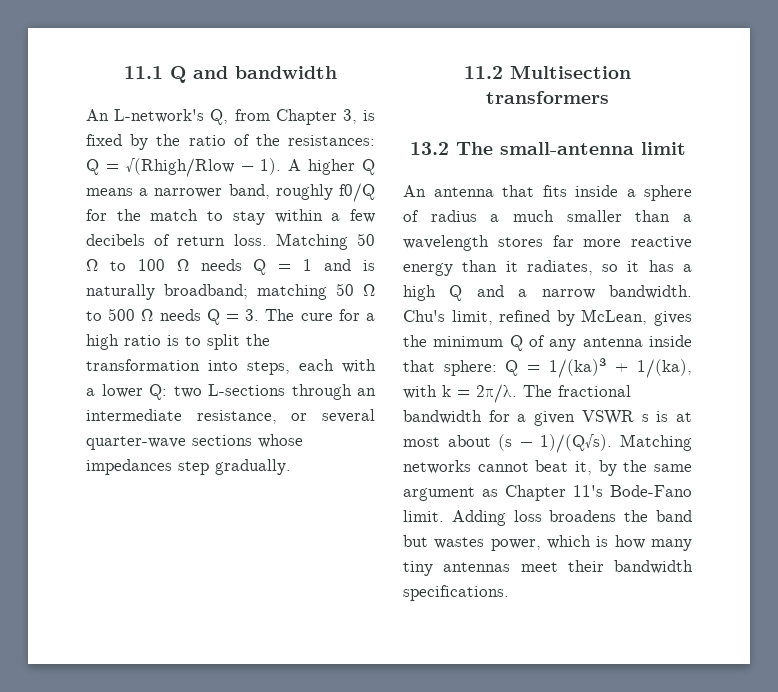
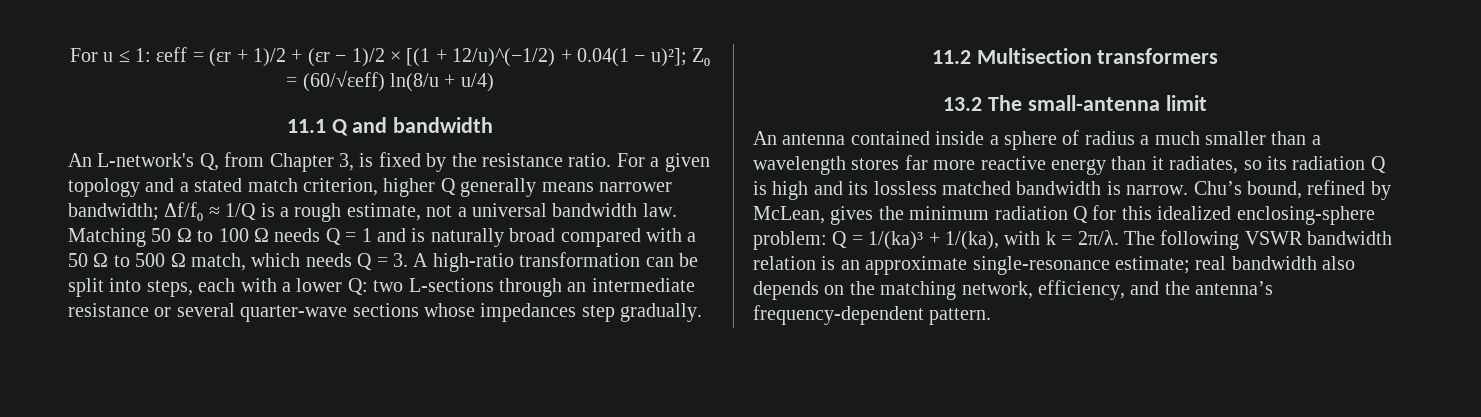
(124, 72) none -> [69,47,711,67] [286,70,494,92] For u ≤ 1: εeff = (εr + 1)/2 + (εr − 1)/2 × [(1 + 12/u)^(−1/2) + 0.04(1 − u)²]; Z₀ = (60/√εeff) ln(8/u + u/4) //
[188,134,375,146] [86,158,375,177] [86,183,375,202] [86,209,375,225] [86,234,267,246] ratio of the resistances: Q = √(Rhigh/Rlow − 1). A higher Q means a narrower band, roughly f0/Q for the match to stay within a few decibels of return loss. -> [481,153,710,172] [68,178,672,197] [68,202,677,222] resistance ratio. For a given topology and a stated match criterion, higher Q generally means narrower bandwidth; Δf/f₀ ≈ 1/Q is a rough estimate, not a universal bandwidth law.
[164,284,327,300] broadband; matching -> [509,228,697,247] broad compared with a
(154, 315) none -> [191,253,301,271] match, which
[265,309,375,321] [86,334,270,350] [86,359,200,371] The cure for a high ratio is to split the transformation -> [413,252,698,272] [68,278,104,297] A high-ratio transformation can be split
[196,410,277,424] resistance, -> [68,303,149,317] resistance
[502,185,567,197] that fits -> [850,131,930,145] contained
[627,260,692,272] [403,285,692,301] [403,310,493,325] it has a high Q and a narrow bandwidth. Chu's limit, -> [1267,156,1386,173] [753,181,1302,200] its radiation Q is high and its lossless matched bandwidth is narrow. Chu’s bound,
[509,335,692,351] [403,360,497,376] Q of any antenna inside that sphere: -> [994,205,1375,225] [753,231,827,250] radiation Q for this idealized enclosing-sphere problem:
[558,385,631,397] [403,410,692,426] [403,434,692,453] [403,460,692,476] [403,485,692,501] [403,510,692,526] [403,535,692,551] [403,560,693,576] [403,585,509,601] fractional bandwidth for a given VSWR s is at most about (s − 1)/(Q√s). Matching networks cannot beat it, by the same argument as Chapter 11's Bode-Fano limit. Adding loss broadens the band but wastes power, which is how many tiny antennas meet their bandwidth specifications. -> [1160,230,1393,250] [753,256,1356,275] [753,280,1274,300] [753,305,992,325] following VSWR bandwidth relation is an approximate single-resonance estimate; real bandwidth also depends on the matching network, efficiency, and the antenna’s frequency-dependent pattern.

